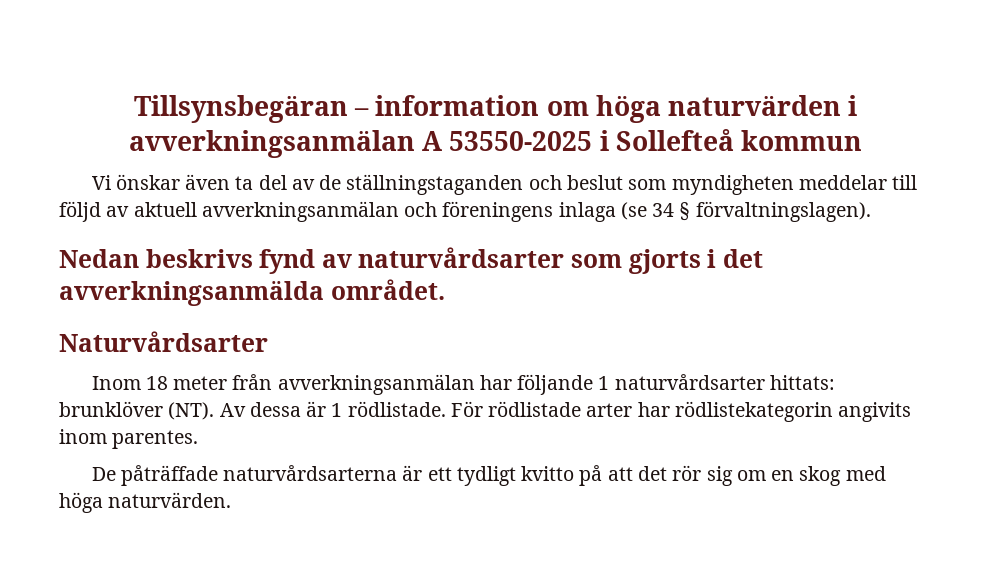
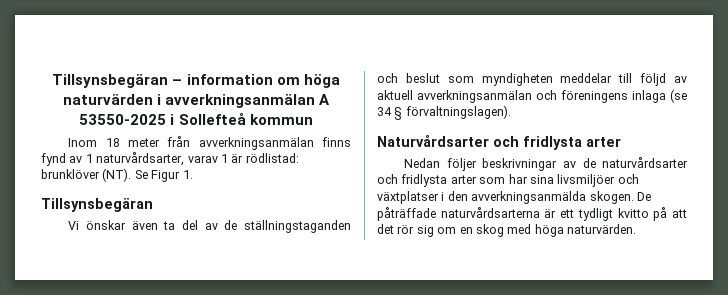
(862, 140) none -> [68,136,352,150] [41,152,299,166] [41,168,193,182] [41,198,153,212] // Inom 18 meter från avverkningsanmälan finns fynd av 1 naturvårdsarter, varav 1 är rödlistad: brunklöver (NT). Se Figur 1. // Tillsynsbegäran
[59,247,763,274] [59,279,445,306] [59,331,268,352] [91,374,835,395] [59,401,912,422] [59,429,199,449] Nedan beskrivs fynd av naturvårdsarter som gjorts i det avverkningsanmälda området. // Naturvårdsarter // Inom 18 meter från avverkningsanmälan har följande 1 naturvårdsarter hittats: brunklöver (NT). Av dessa är 1 rödlistade. För rödlistade arter har rödlistekategorin angivits inom parentes. // -> [377,135,621,150] [404,157,688,171] [377,174,639,187] [377,191,634,204] Naturvårdsarter och fridlysta arter // Nedan följer beskrivningar av de naturvårdsarter och fridlysta arter som har sina livsmiljöer och växtplatser i den avverkningsanmälda skogen.

